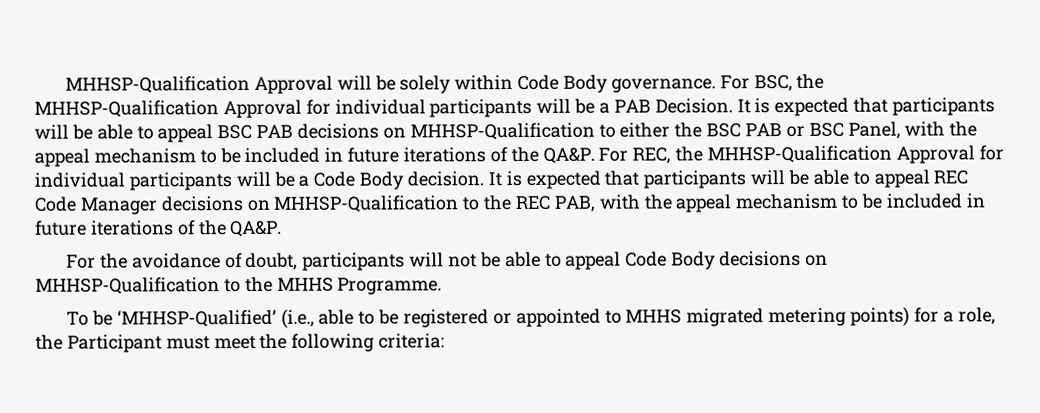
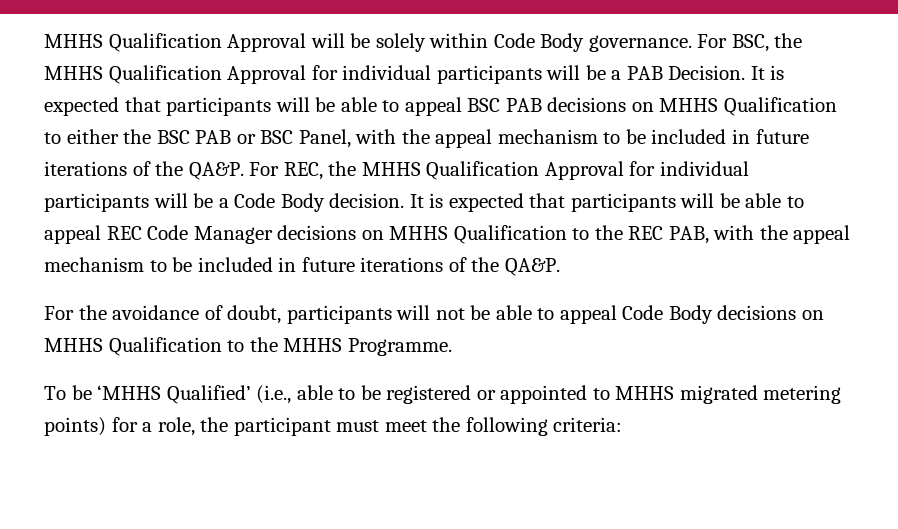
[64,75,250,94] MHHSP-Qualification -> [44,33,222,52] MHHS Qualification
[34,100,219,118] MHHSP-Qualification -> [44,65,222,84] MHHS Qualification
[409,122,595,141] MHHSP-Qualification -> [659,97,837,116] MHHS Qualification
[707,145,893,164] MHHSP-Qualification -> [361,161,540,180] MHHS Qualification
[273,195,460,213] MHHSP-Qualification -> [389,225,567,244] MHHS Qualification
[35,277,220,295] MHHSP-Qualification -> [44,337,222,356] MHHS Qualification
[116,309,277,328] ‘MHHSP-Qualified’ -> [97,385,251,404] ‘MHHS Qualified’
[66,334,162,353] Participant -> [233,417,331,436] participant

